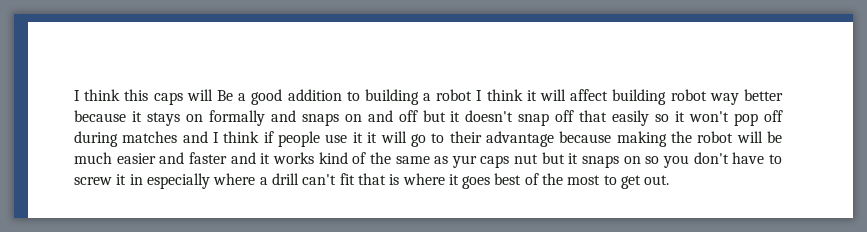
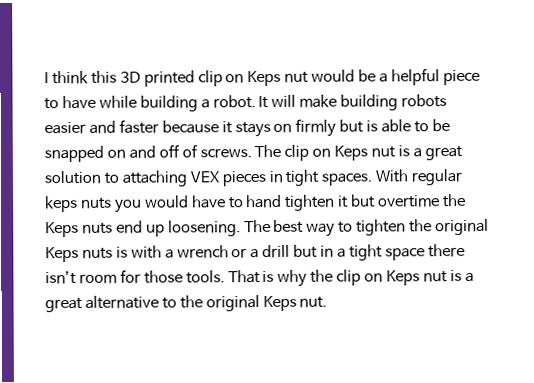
[153,89,783,105] [74,110,784,126] [74,131,783,147] [74,152,783,168] [74,173,670,189] caps will Be a good addition to building a robot I think it will affect building robot way better because it stays on formally and snaps on and off but it doesn't snap off that easily so it won't pop off during matches and I think if people use it it will go to their advantage because making the robot will be much easier and faster and it works kind of the same as yur caps nut but it snaps on so you don't have to screw it in especially where a drill can't fit that is where it goes best of the most to get out. -> [119,68,480,87] [44,94,448,112] [44,118,450,138] [44,144,463,163] [44,169,463,187] [45,193,467,213] [45,218,490,238] [45,244,465,263] [45,269,474,287] [45,295,328,313] 3D printed clip on Keps nut would be a helpful piece to have while building a robot. It will make building robots easier and faster because it stays on firmly but is able to be snapped on and off of screws. The clip on Keps nut is a great solution to attaching VEX pieces in tight spaces. With regular keps nuts you would have to hand tighten it but overtime the Keps nuts end up loosening. The best way to tighten the original Keps nuts is with a wrench or a drill but in a tight space there isn’t room for those tools. That is why the clip on Keps nut is a great alternative to the original Keps nut.

